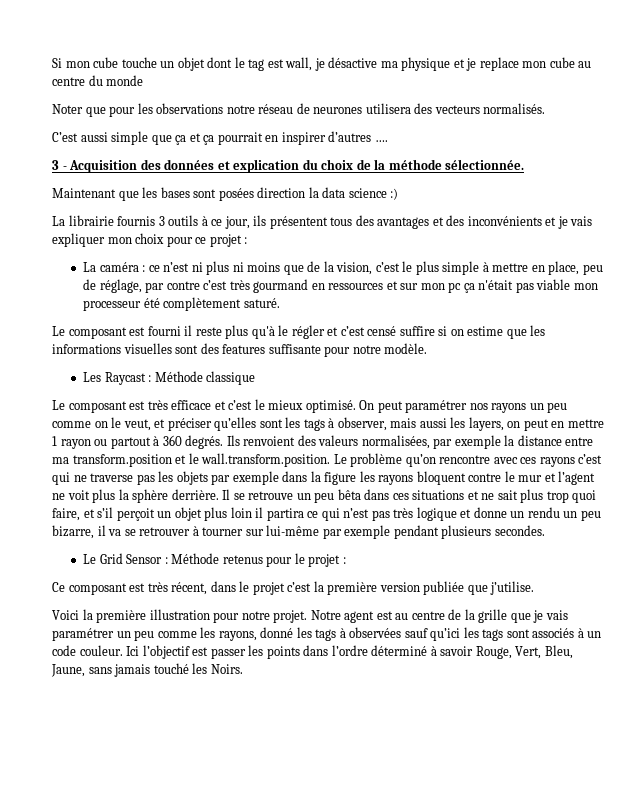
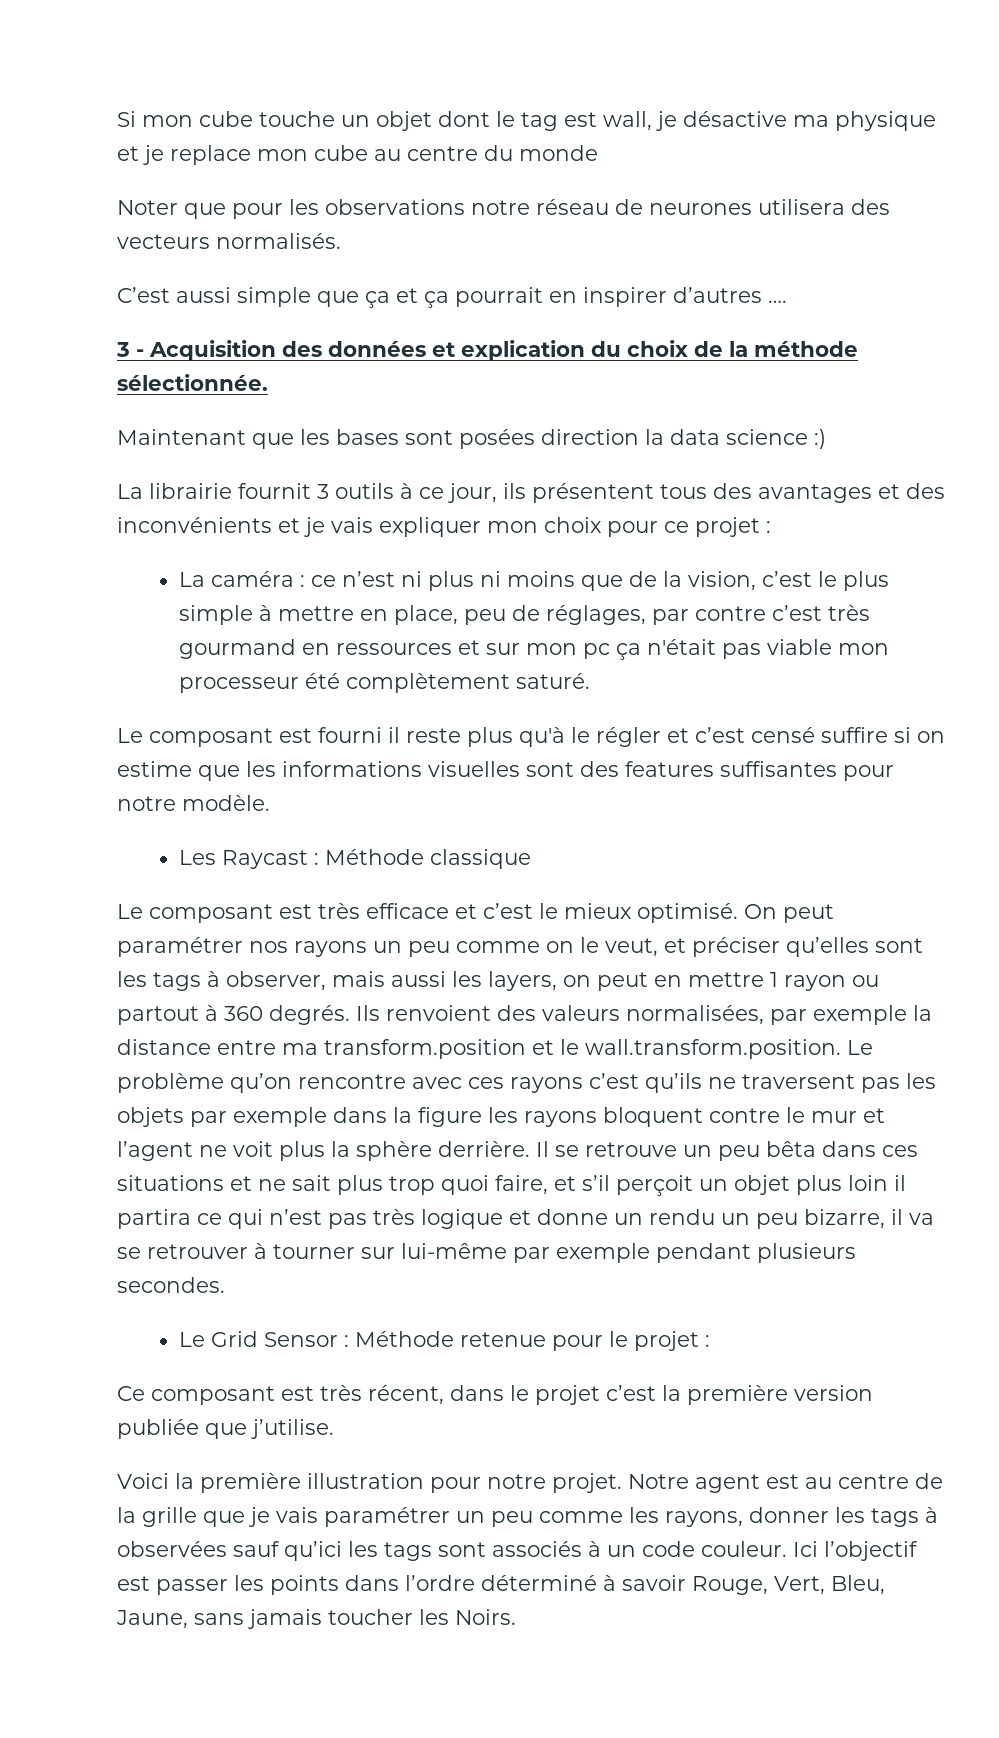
[117,216,156,226] fournis -> [238,483,311,499] fournit
[99,279,142,293] réglage, -> [546,605,647,625] réglages,
[268,344,321,354] suffisante -> [720,761,837,777] suffisantes
[52,472,134,485] qui ne traverse -> [645,1073,855,1093] qu’ils ne traversent
[222,555,263,564] retenus -> [460,1332,547,1347] retenue
[260,627,294,638] donné -> [749,1507,829,1523] donner
[153,663,189,674] touché -> [328,1609,413,1625] toucher

